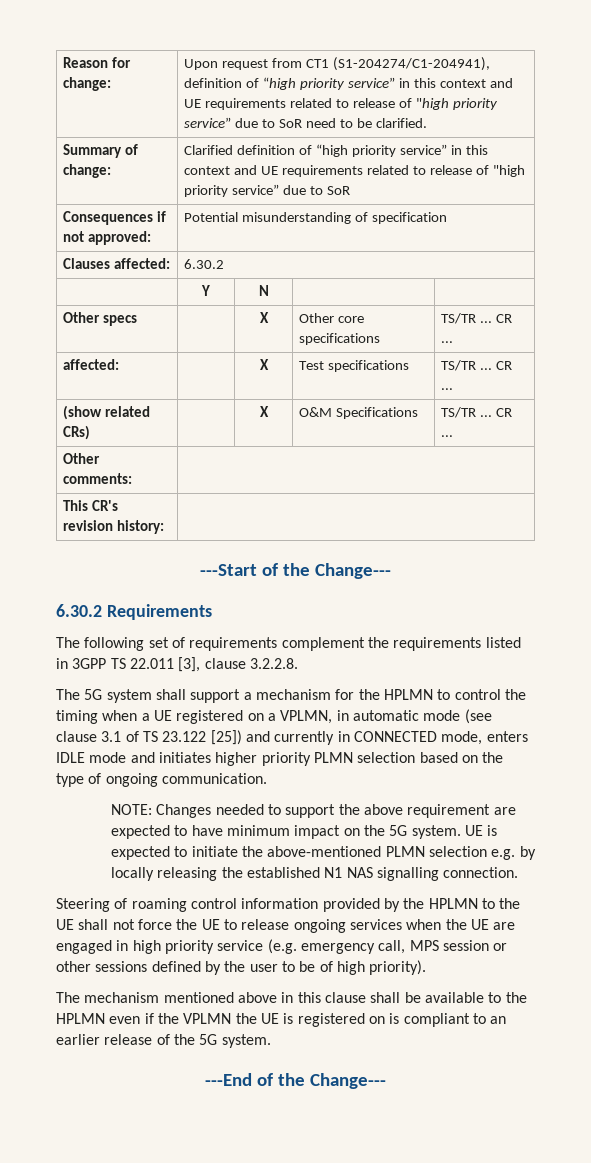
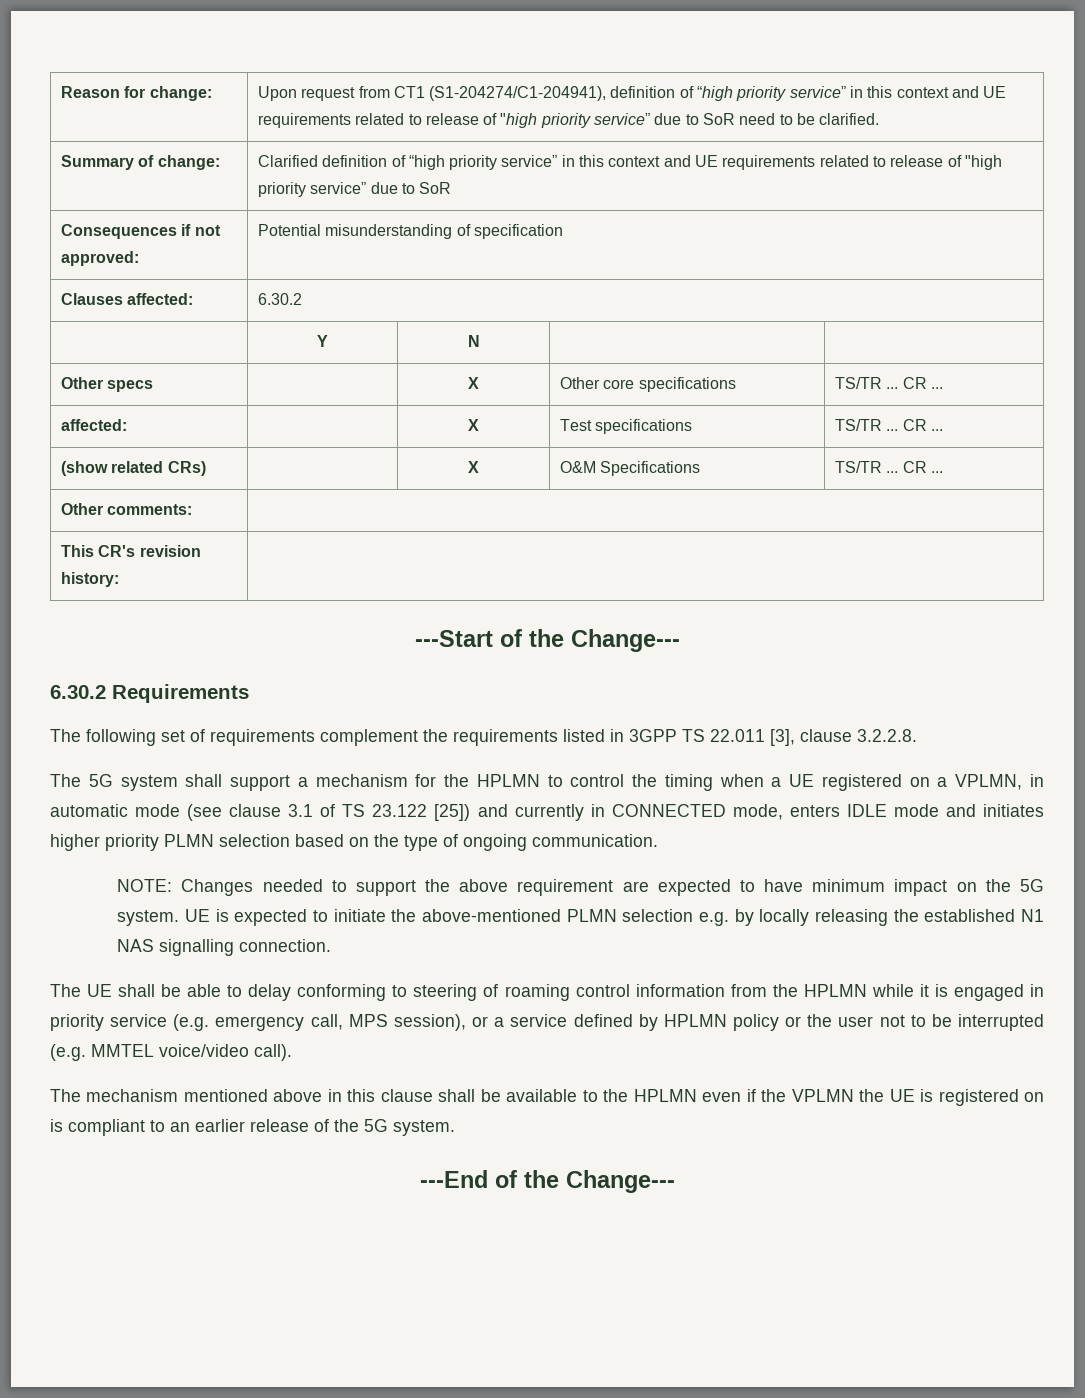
[56,898,521,912] [56,919,516,933] Steering of roaming control information provided by the HPLMN to the UE shall not force the UE to release ongoing services when the UE are -> [50,984,948,1001] The UE shall be able to delay conforming to steering of roaming control information from the HPLMN while it is
[132,940,161,954] high -> (1044, 990) none
[442,940,508,951] [56,961,221,975] session or other sessions defined by -> [393,1014,802,1031] session), or a service defined by HPLMN policy or
[281,960,427,975] to be of high priority). -> [879,1014,1044,1031] [50,1044,292,1061] not to be interrupted (e.g. MMTEL voice/video call).

